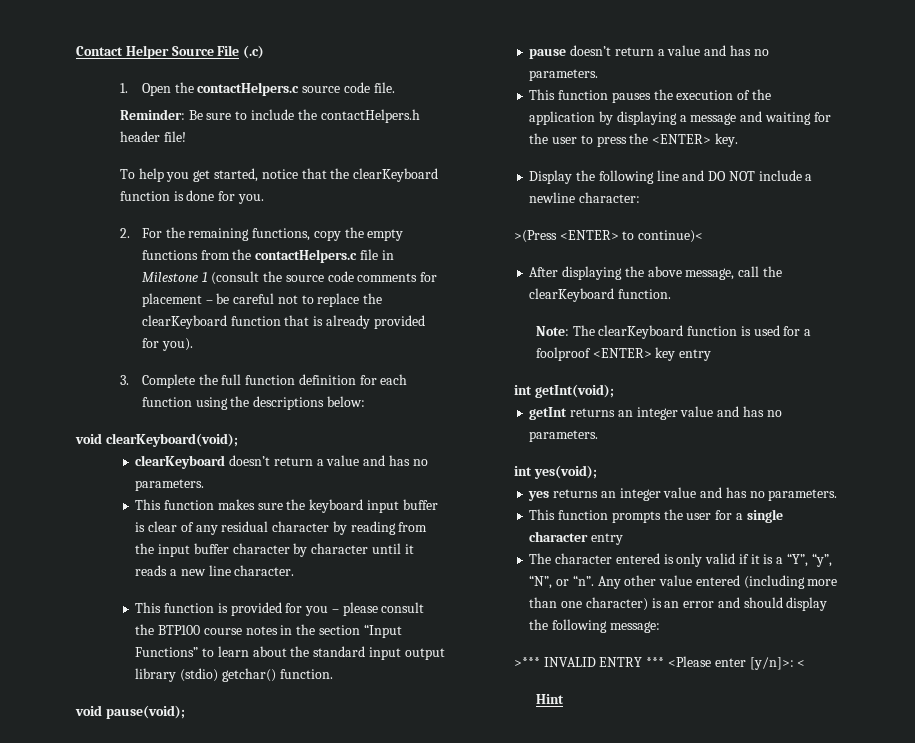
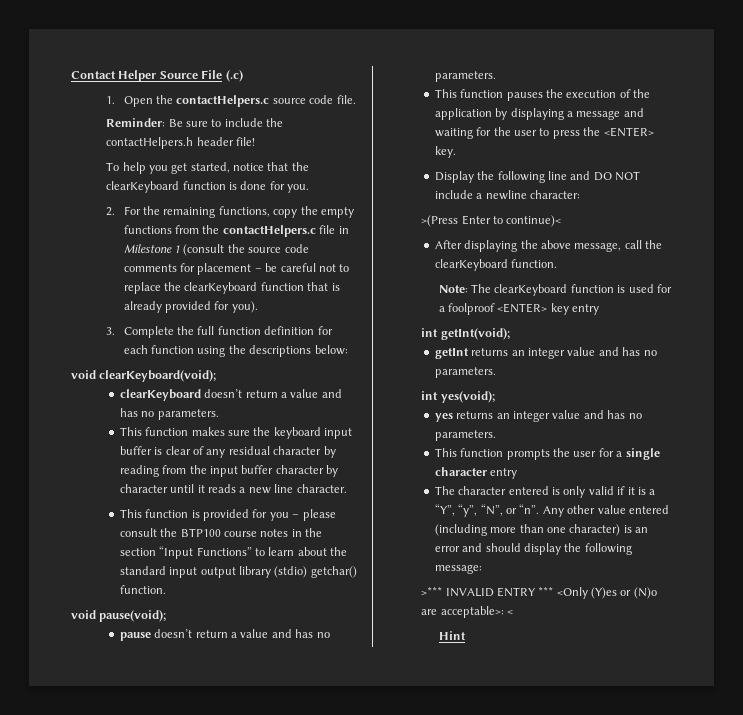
[559,230,619,240] <ENTER> -> [461,215,491,225] Enter
[667,656,794,670] <Please enter [y/n]>: -> [556,587,657,599] [421,606,504,618] <Only (Y)es or (N)o are acceptable>:

